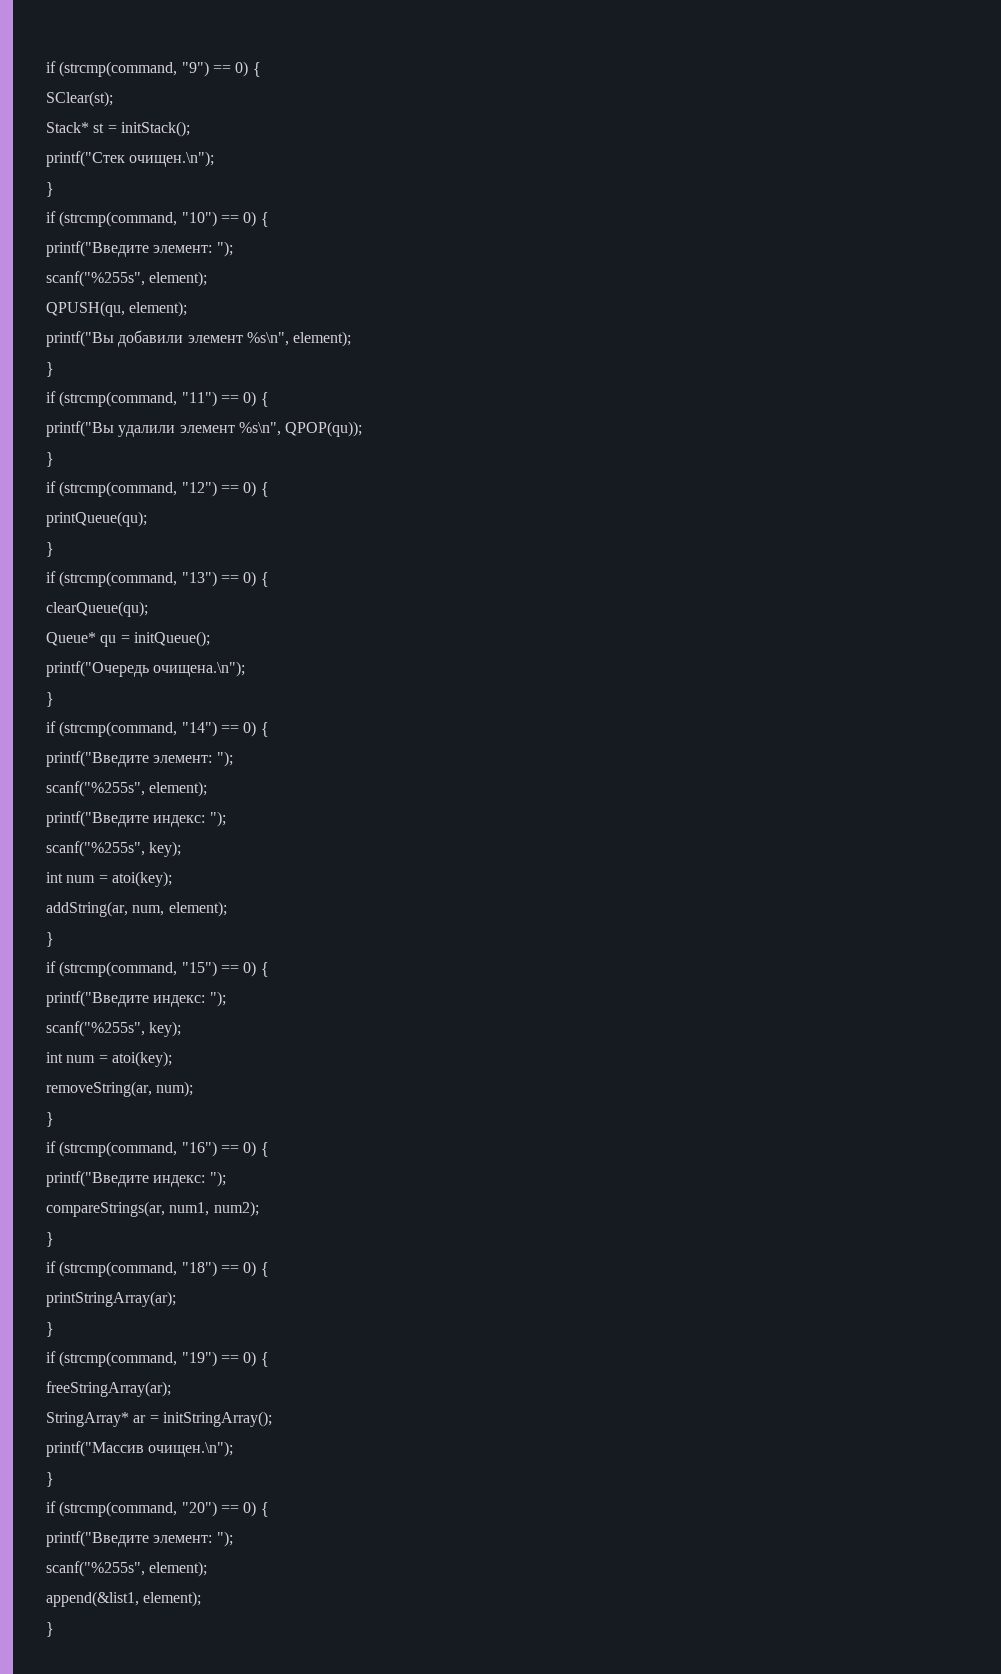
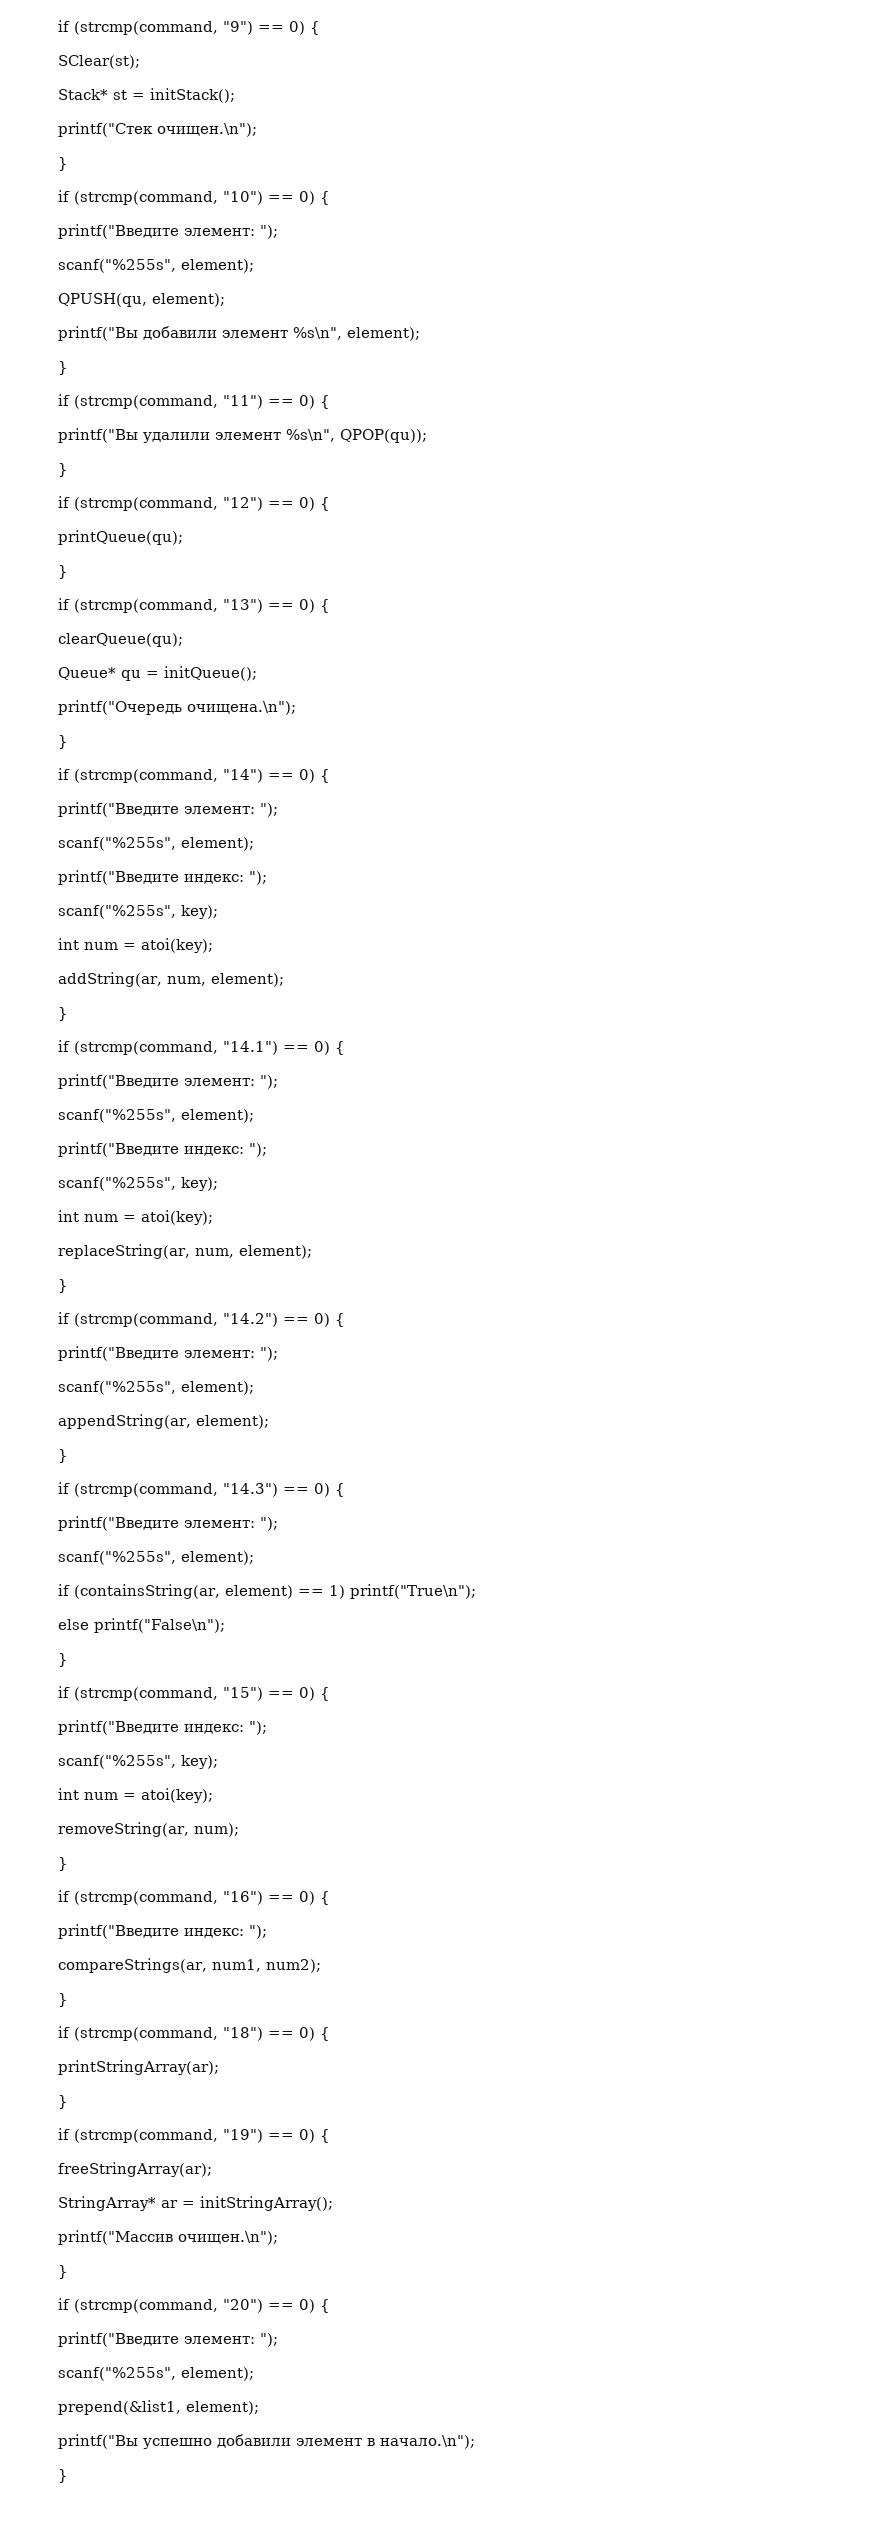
(54, 939) none -> [58,1040,345,1055] [58,1074,278,1089] [58,1109,254,1123] [58,1142,267,1157] [58,1177,218,1191] [58,1210,213,1225] [58,1244,312,1259] [58,1279,68,1293] [58,1312,345,1327] [58,1346,278,1361] [58,1381,254,1395] [58,1414,269,1429] [58,1449,68,1463] [58,1482,345,1497] [58,1516,278,1531] [58,1551,254,1565] [58,1584,476,1599] [58,1618,225,1633] [58,1653,68,1667] // if (strcmp(command, "14.1") == 0) { // printf("Введите элемент: "); // scanf("%255s", element); // printf("Введите индекс: "); // scanf("%255s", key); // int num = atoi(key); // replaceString(ar, num, element); // } // if (strcmp(command, "14.2") == 0) { // printf("Введите элемент: "); // scanf("%255s", element); // appendString(ar, element); // } // if (strcmp(command, "14.3") == 0) { // printf("Введите элемент: "); // scanf("%255s", element); // if (containsString(ar, element) == 1) printf("True\n"); // else printf("False\n"); // }
[46,1591,202,1607] append(&list1, element); -> [58,2400,259,2415] [58,2434,475,2449] prepend(&list1, element); // printf("Вы успешно добавили элемент в начало.\n");

